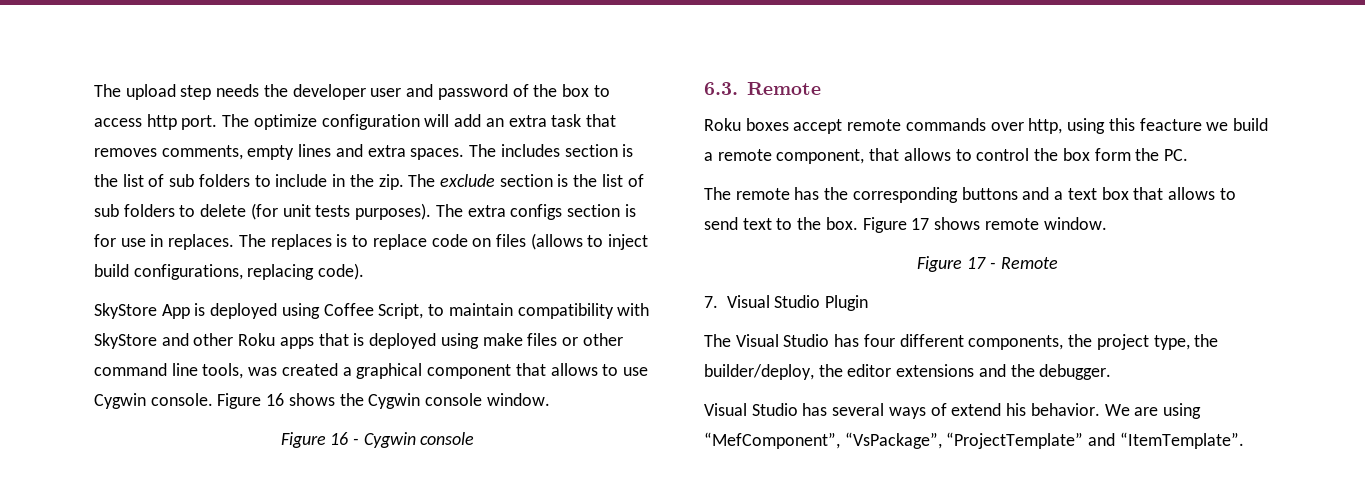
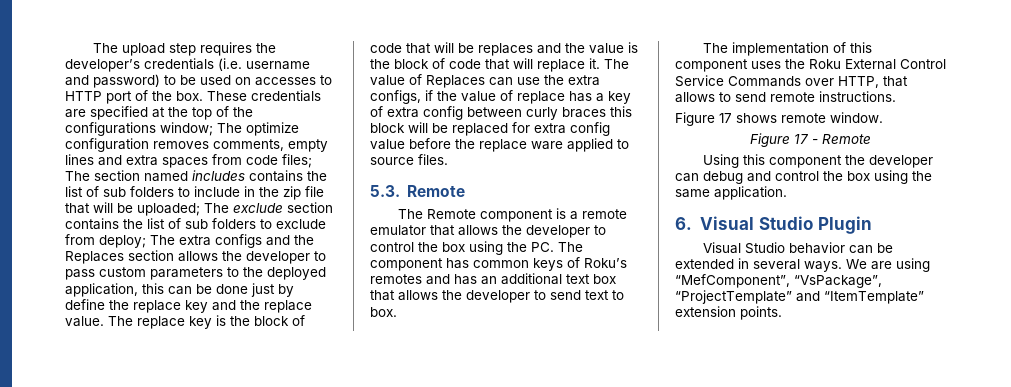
[216,84,610,100] [94,114,616,130] needs the developer user and password of the box to access http port. The optimize configuration will add an extra task that -> [199,42,276,56] [65,58,310,72] [65,74,332,88] [65,90,321,104] [65,106,253,120] [65,122,299,136] [65,138,149,152] requires the developer’s credentials (i.e. username and password) to be used on accesses to HTTP port of the box. These credentials are specified at the top of the configurations window; The optimize configuration
[410,144,634,160] spaces. The includes section is -> [162,154,312,168] [65,170,303,182] spaces from code files; The section named includes contains
[378,174,404,190] zip. -> [283,186,324,200] [65,202,200,216] zip file that will be uploaded;
[557,174,644,187] [94,203,636,220] [94,233,649,250] [94,263,365,280] [94,303,650,319] [94,333,623,349] [94,363,648,379] [94,393,550,409] [280,432,475,448] [704,82,821,95] [704,118,1268,134] is the list of sub folders to delete (for unit tests purposes). The extra configs section is for use in replaces. The replaces is to replace code on files (allows to inject build configurations, replacing code). // SkyStore App is deployed using Coffee Script, to maintain compatibility with SkyStore and other Roku apps that is deployed using make files or other command line tools, was created a graphical component that allows to use Cygwin console. Figure 16 shows the Cygwin console window. // Figure 16 - Cygwin console // 6.3. Remote // Roku boxes accept remote commands over http, using this feacture we build -> [65,218,326,230] [65,234,314,248] [65,250,326,264] [65,267,326,280] [65,283,294,297] [65,299,312,313] [65,315,305,329] [370,42,638,56] [370,58,629,72] [370,74,600,88] [370,90,631,104] [370,106,632,120] [370,122,610,136] [370,138,629,152] [370,154,448,165] [370,185,465,197] [397,208,566,222] contains the list of sub folders to exclude from deploy; The extra configs and the Replaces section allows the developer to pass custom parameters to the deployed application, this can be done just by define the replace key and the replace value. The replace key is the block of code that will be replaces and the value is the block of code that will replace it. The value of Replaces can use the extra configs, if the value of replace has a key of extra config between curly braces this block will be replaced for extra config value before the replace ware applied to source files. // 5.3. Remote // The Remote component is
[776,148,951,164] component, that allows -> [370,225,590,238] emulator that allows the developer
[1094,148,1131,161] form -> [469,241,503,255] using
[704,187,1064,203] // The remote has the corresponding buttons and a -> [558,242,583,252] [370,257,627,271] [370,273,562,285] The component has common keys of Roku’s remotes and has an additional
(1215, 193) none -> [442,290,530,303] the developer
[797,217,858,230] the box. -> [370,307,397,317] [702,42,872,56] [675,59,946,72] [675,75,908,88] [675,91,896,103] box. // The implementation of this component uses the Roku External Control Service Commands over HTTP, that allows to send remote instructions. //
[704,296,718,308] 7. -> [702,154,933,168] [675,170,932,184] [675,186,787,200] [675,217,692,230] Using this component the developer can debug and control the box using the same application. // 6.
[704,334,1219,350] [704,364,1112,380] [704,403,1100,419] The Visual Studio has four different components, the project type, the builder/deploy, the editor extensions and the debugger. // Visual Studio has several ways of extend his behavior. -> [702,242,893,254] [675,258,842,272] Visual Studio behavior can be extended in several ways.
[1119,432,1244,449] “ItemTemplate”. -> [824,291,924,304] [675,306,782,320] “ItemTemplate” extension points.

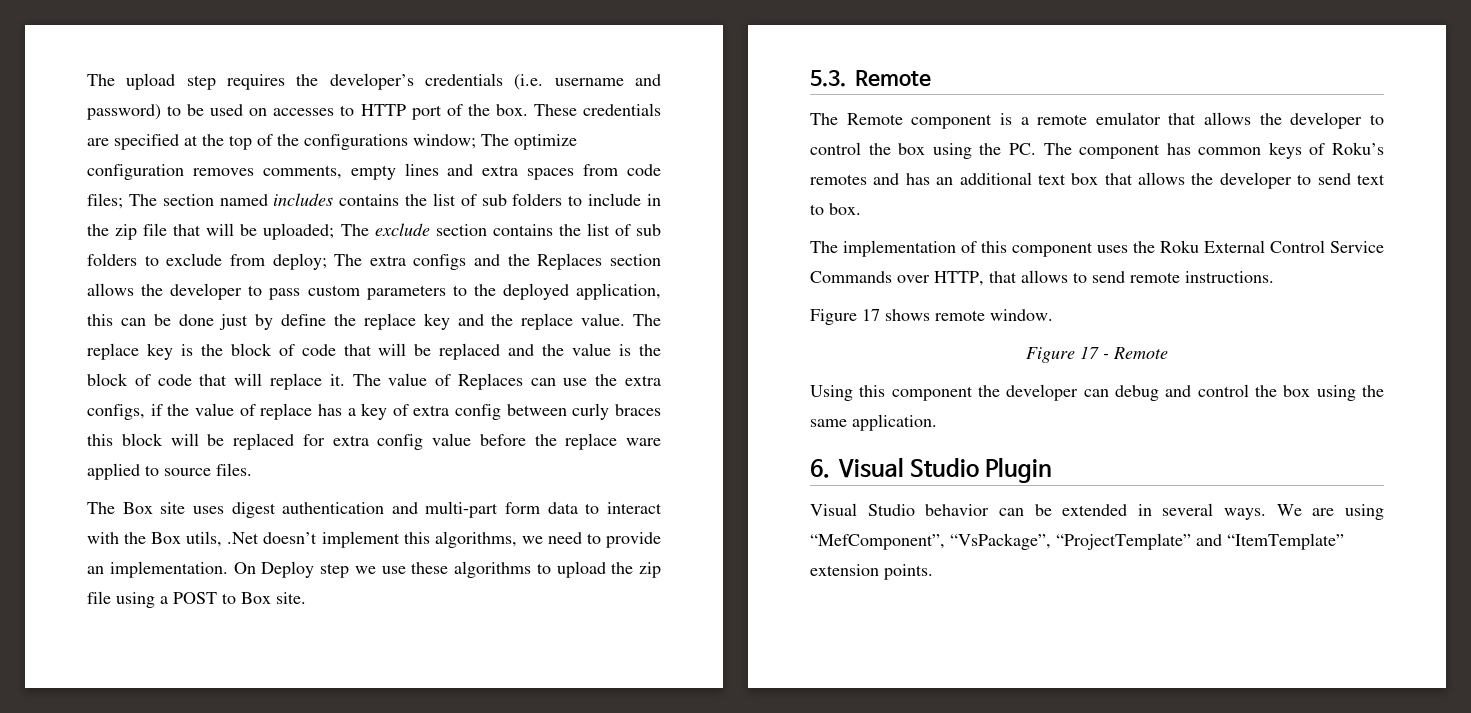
[478,43,533,56] replaces -> [439,343,501,360] replaced
(448, 159) none -> [87,501,662,518] [87,531,661,548] [87,561,661,578] [87,591,306,608] // The Box site uses digest authentication and multi-part form data to interact with the Box utils, .Net doesn’t implement this algorithms, we need to provide an implementation. On Deploy step we use these algorithms to upload the zip file using a POST to Box site.

